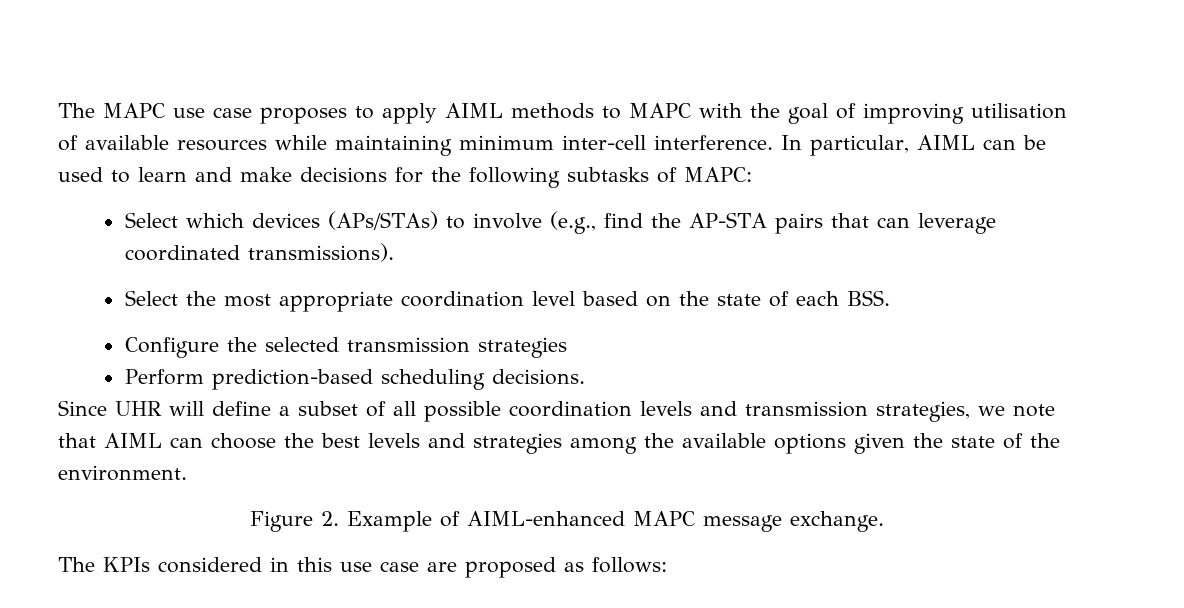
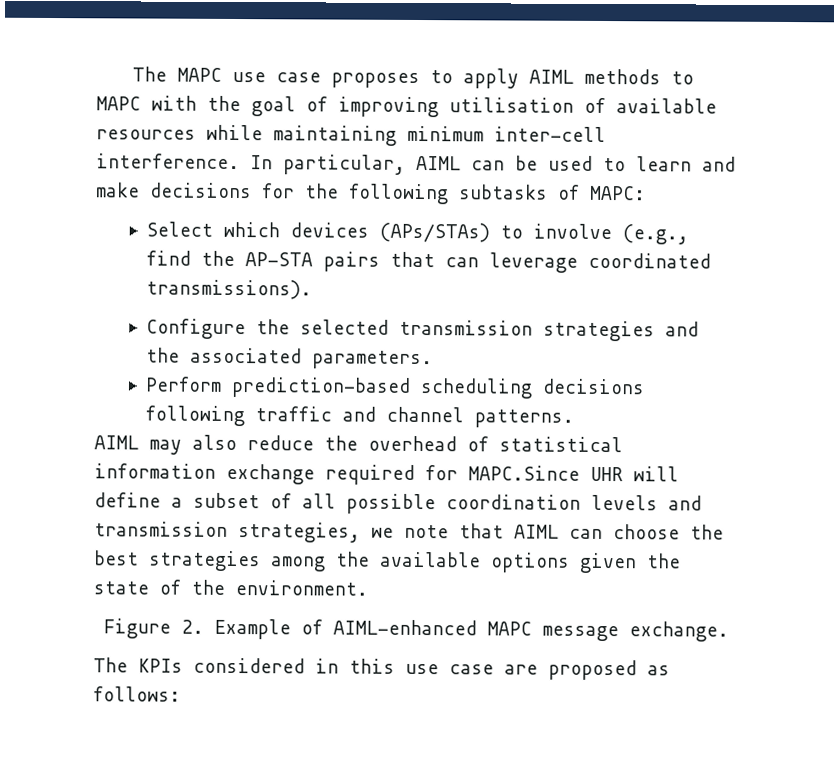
[124,290,890,312] // Select the most appropriate coordination level based on the state of each BSS. -> (313, 289) none
(567, 347) none -> [665,321,700,337] [146,347,434,370] and the associated parameters.
[491,369,585,385] [58,400,107,416] decisions. // Since -> [542,378,646,395] [145,405,575,428] [94,434,623,455] [94,463,580,485] decisions following traffic and channel patterns. // AIML may also reduce the overhead of statistical information exchange required for MAPC.Since
[368,433,465,448] levels and -> (139, 558) none

